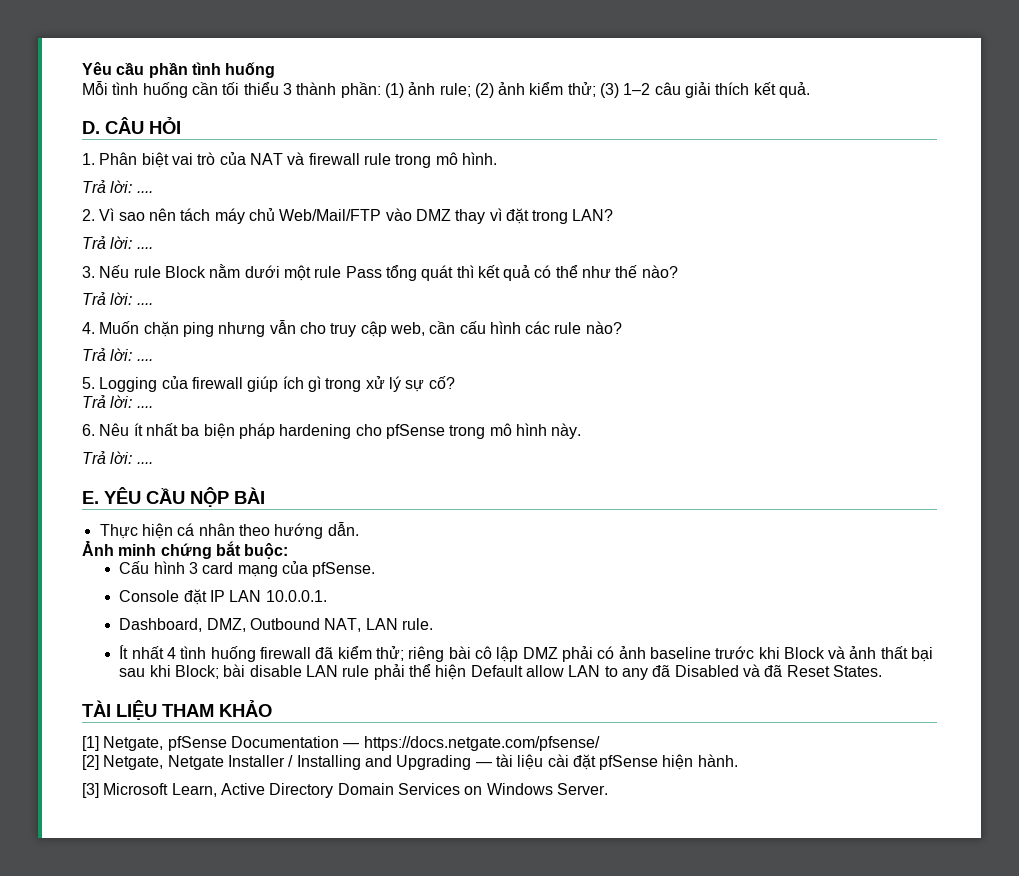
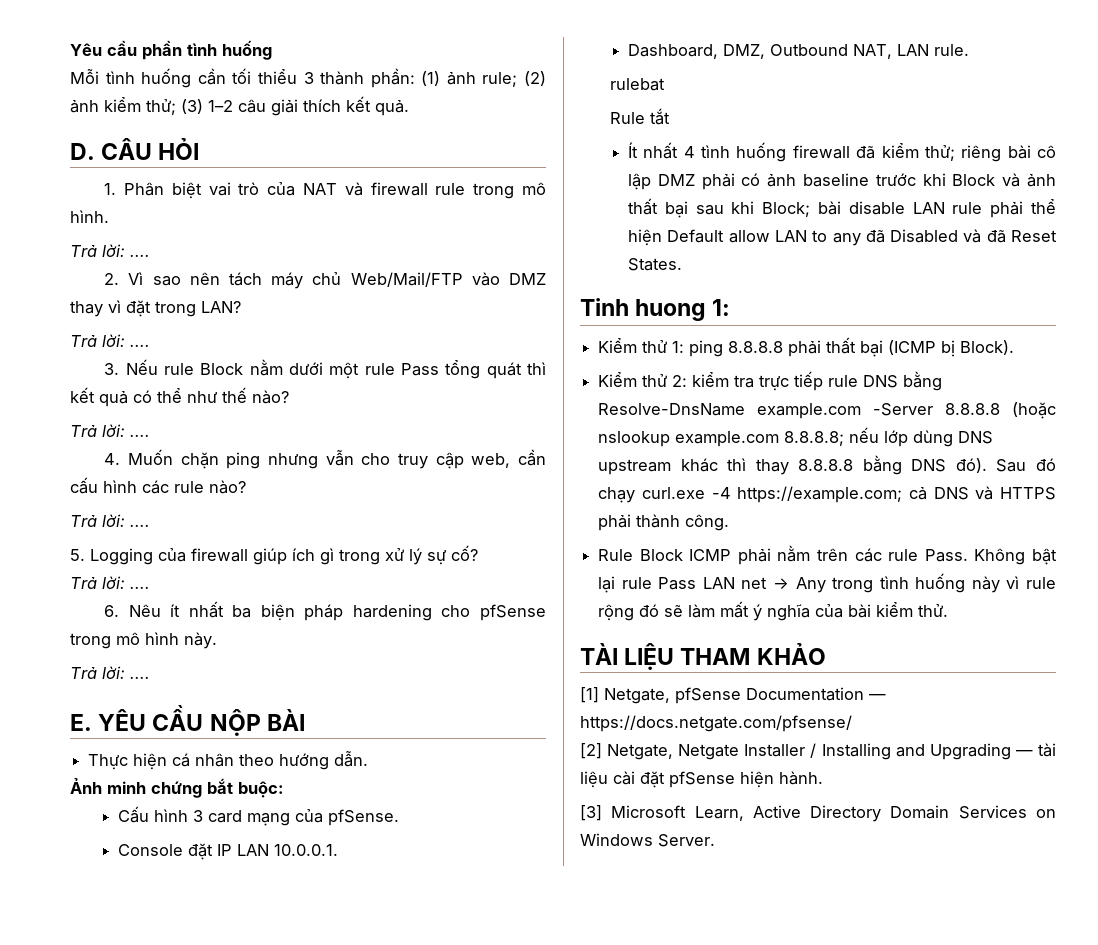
(434, 624) none -> [609,78,665,91] [609,108,670,125] // rulebat // Rule tắt
(882, 671) none -> [580,298,731,321] [598,337,1015,357] [598,371,943,391] [598,402,1056,419] [598,427,994,447] [598,455,1056,475] [598,486,1056,503] [598,514,730,531] [598,545,1057,565] [598,573,1056,593] [598,601,949,621] // Tinh huong 1: // Kiểm thử 1: ping 8.8.8.8 phải thất bại (ICMP bị Block). // Kiểm thử 2: kiểm tra trực tiếp rule DNS bằng Resolve-DnsName example.com -Server 8.8.8.8 (hoặc nslookup example.com 8.8.8.8; nếu lớp dùng DNS upstream khác thì thay 8.8.8.8 bằng DNS đó). Sau đó chạy curl.exe -4 https://example.com; cả DNS và HTTPS phải thành công. // Rule Block ICMP phải nằm trên các rule Pass. Không bật lại rule Pass LAN net → Any trong tình huống này vì rule rộng đó sẽ làm mất ý nghĩa của bài kiểm thử.

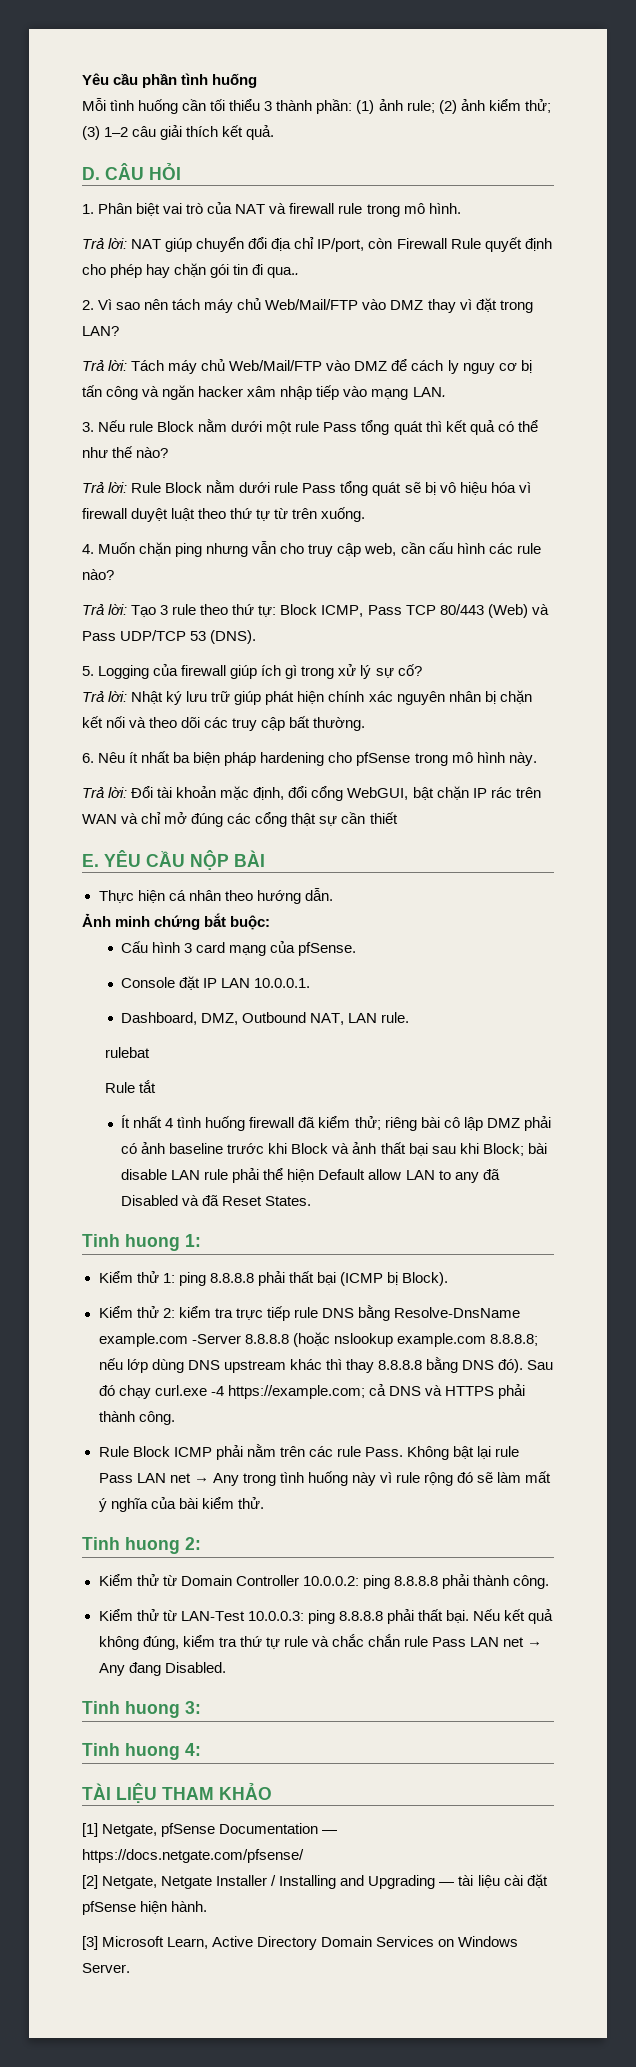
[130,254,150,257] .... -> [131,237,552,252] [82,263,300,278] NAT giúp chuyển đổi địa chỉ IP/port, còn Firewall Rule quyết định cho phép hay chặn gói tin đi qua..
[130,344,150,347] .... -> [131,359,532,374] [82,385,446,400] Tách máy chủ Web/Mail/FTP vào DMZ để cách ly nguy cơ bị tấn công và ngăn hacker xâm nhập tiếp vào mạng LAN.
[130,434,150,437] .... -> [131,480,531,496] [82,507,366,522] Rule Block nằm dưới rule Pass tổng quát sẽ bị vô hiệu hóa vì firewall duyệt luật theo thứ tự từ trên xuống.
[130,524,150,527] .... -> [131,604,549,618] [82,630,257,644] Tạo 3 rule theo thứ tự: Block ICMP, Pass TCP 80/443 (Web) và Pass UDP/TCP 53 (DNS).
[130,586,150,589] .... -> [131,690,532,705] [82,716,366,731] Nhật ký lưu trữ giúp phát hiện chính xác nguyên nhân bị chặn kết nối và theo dõi các truy cập bất thường.
[130,676,150,679] .... -> [131,786,541,801] [82,812,398,827] Đổi tài khoản mặc định, đổi cổng WebGUI, bật chặn IP rác trên WAN và chỉ mở đúng các cổng thật sự cần thiết
(949, 610) none -> [82,1537,201,1554] [98,1574,549,1589] [98,1609,554,1624] [98,1634,543,1650] [98,1662,226,1676] [82,1701,201,1718] [82,1743,201,1760] // Tinh huong 2: // Kiểm thử từ Domain Controller 10.0.0.2: ping 8.8.8.8 phải thành công. // Kiểm thử từ LAN-Test 10.0.0.3: ping 8.8.8.8 phải thất bại. Nếu kết quả không đúng, kiểm tra thứ tự rule và chắc chắn rule Pass LAN net → Any đang Disabled. // Tinh huong 3: // Tinh huong 4:

